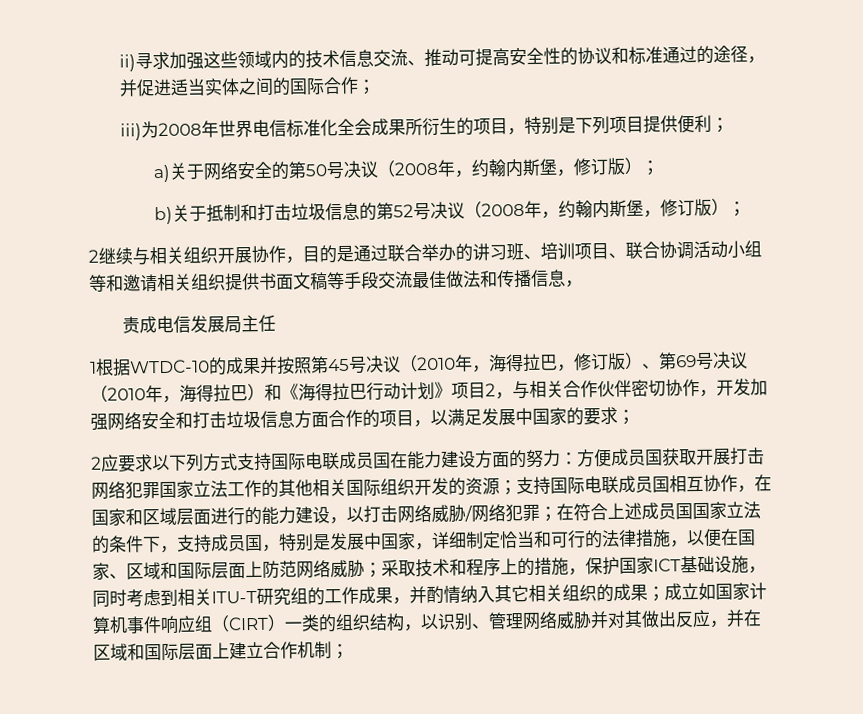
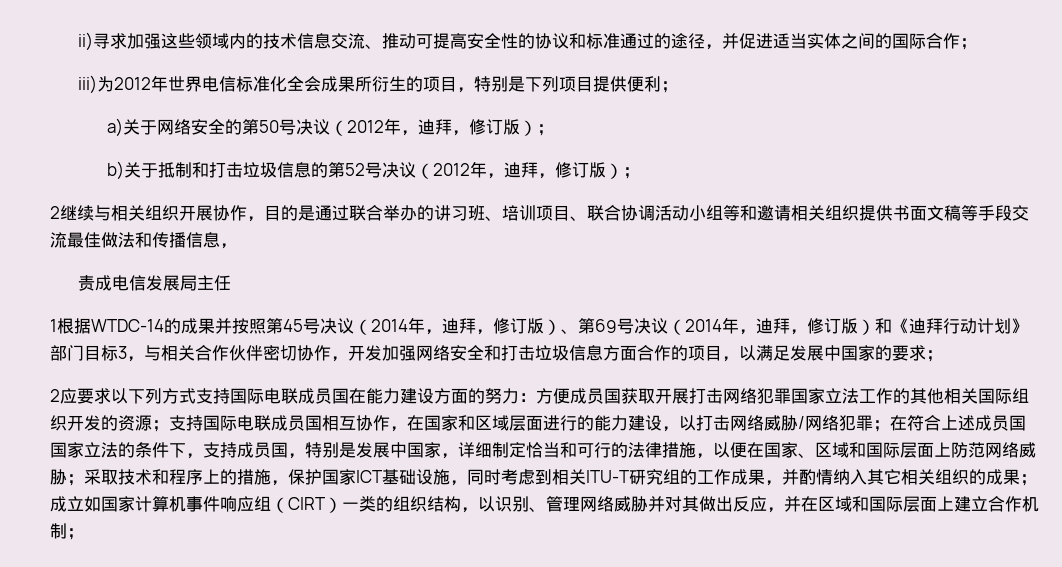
[157,122,202,137] 2008 -> [114,77,152,90] 2012
[393,158,557,178] 2008年，约翰内斯堡 -> [346,118,452,136] 2012年，迪拜
[480,199,644,219] 2008年，约翰内斯堡 -> [432,161,538,179] 2012年，迪拜
[130,359,210,374] WTDC-10 -> [91,319,164,332] WTDC-14
[417,353,558,373] 2010年，海得拉巴 -> [371,317,476,335] 2014年，迪拜
[107,381,496,404] 2010年，海得拉巴）和《海得拉巴行动计划》项目2 -> [685,317,1028,335] [50,345,127,361] 2014年，迪拜，修订版）和《迪拜行动计划》部门目标3

